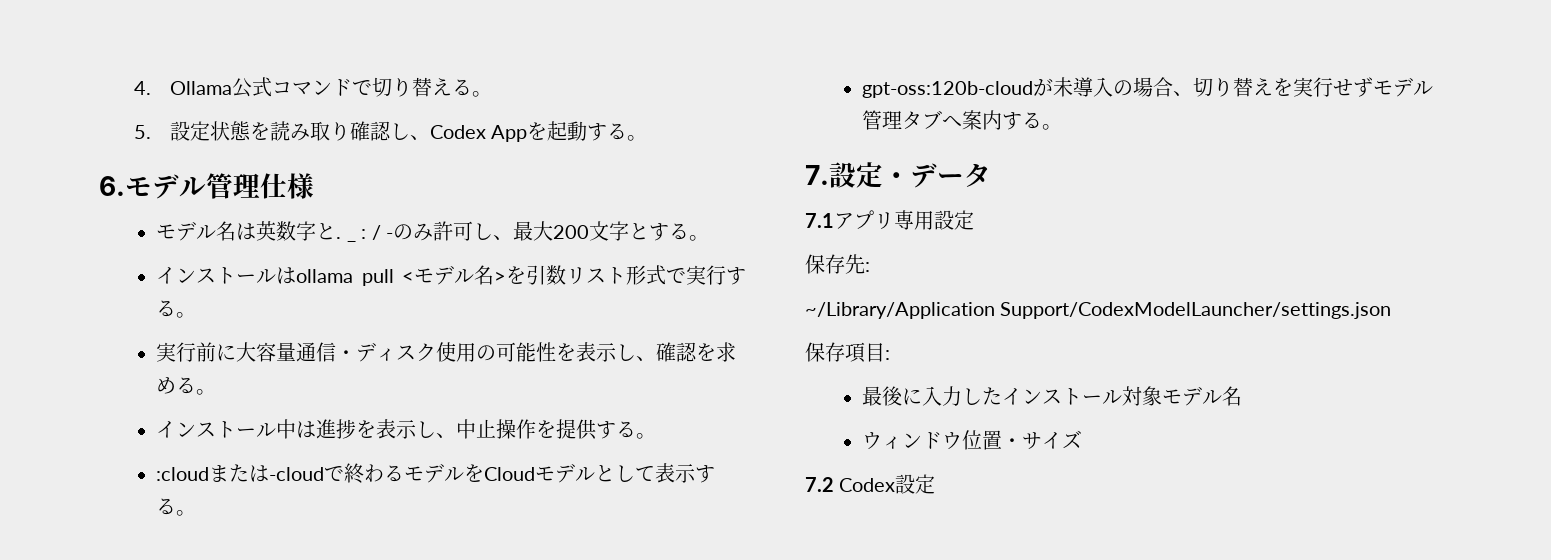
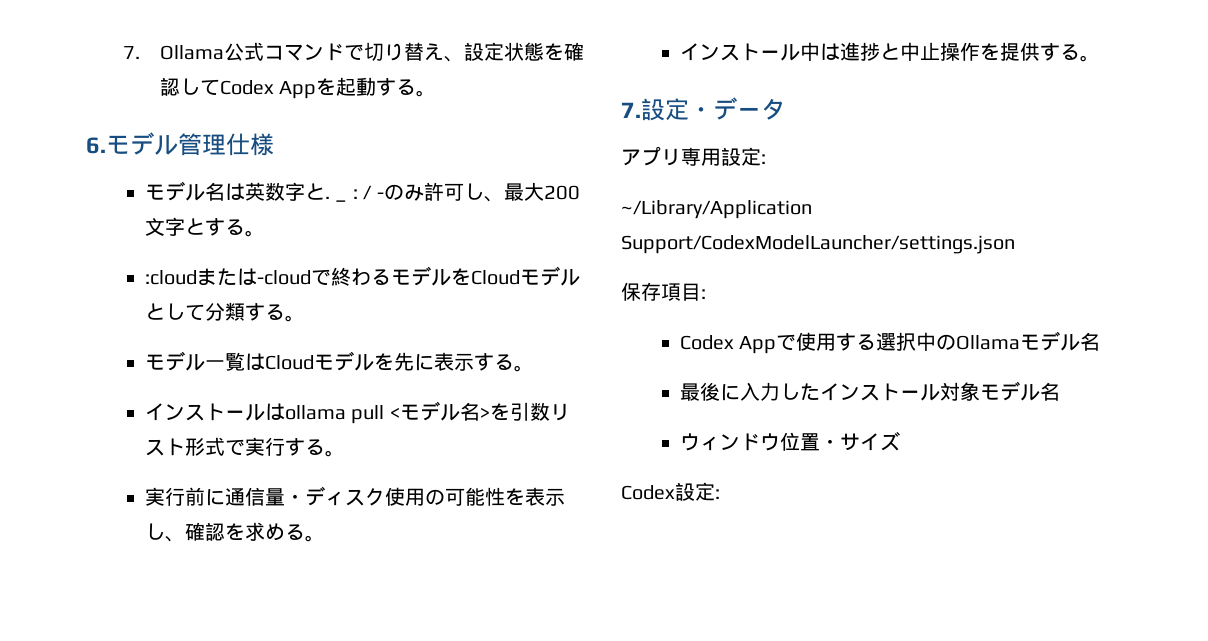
[134,81,152,95] 4. -> [123,46,141,59] 7.
[451,79,492,97] [134,125,152,139] る。 // 5. -> [444,56,465,62] 、
[269,121,430,141] 読み取り確認し、 -> [564,42,585,61] [160,77,221,96] 確認して
(709, 238) none -> [145,266,581,286] [145,302,306,322] [145,351,535,372] // :cloudまたは-cloudで終わるモデルをCloudモデルとして分類する。 // モデル一覧はCloudモデルを先に表示する。
[236,342,337,362] 大容量通信 -> [225,487,286,506] 通信量
[356,419,457,439] を表示し、 -> [880,43,901,60] と
[156,463,716,484] [156,498,197,516] [862,77,1434,98] [862,110,1063,130] // :cloudまたは-cloudで終わるモデルをCloudモデルとして表示する。 // gpt-oss:120b-cloudが未導入の場合、切り替えを実行せずモデル管理タブへ案内する。 -> (1101, 58) none
[805,213,834,228] 7.1 -> (785, 109) none
[805,254,865,274] // 保存先 -> (761, 156) none
(890, 355) none -> [680,331,1101,354] // Codex Appで使用する選択中のOllamaモデル名
[805,477,834,492] 7.2 -> (901, 441) none
(936, 484) none -> [715,489,720,499] :

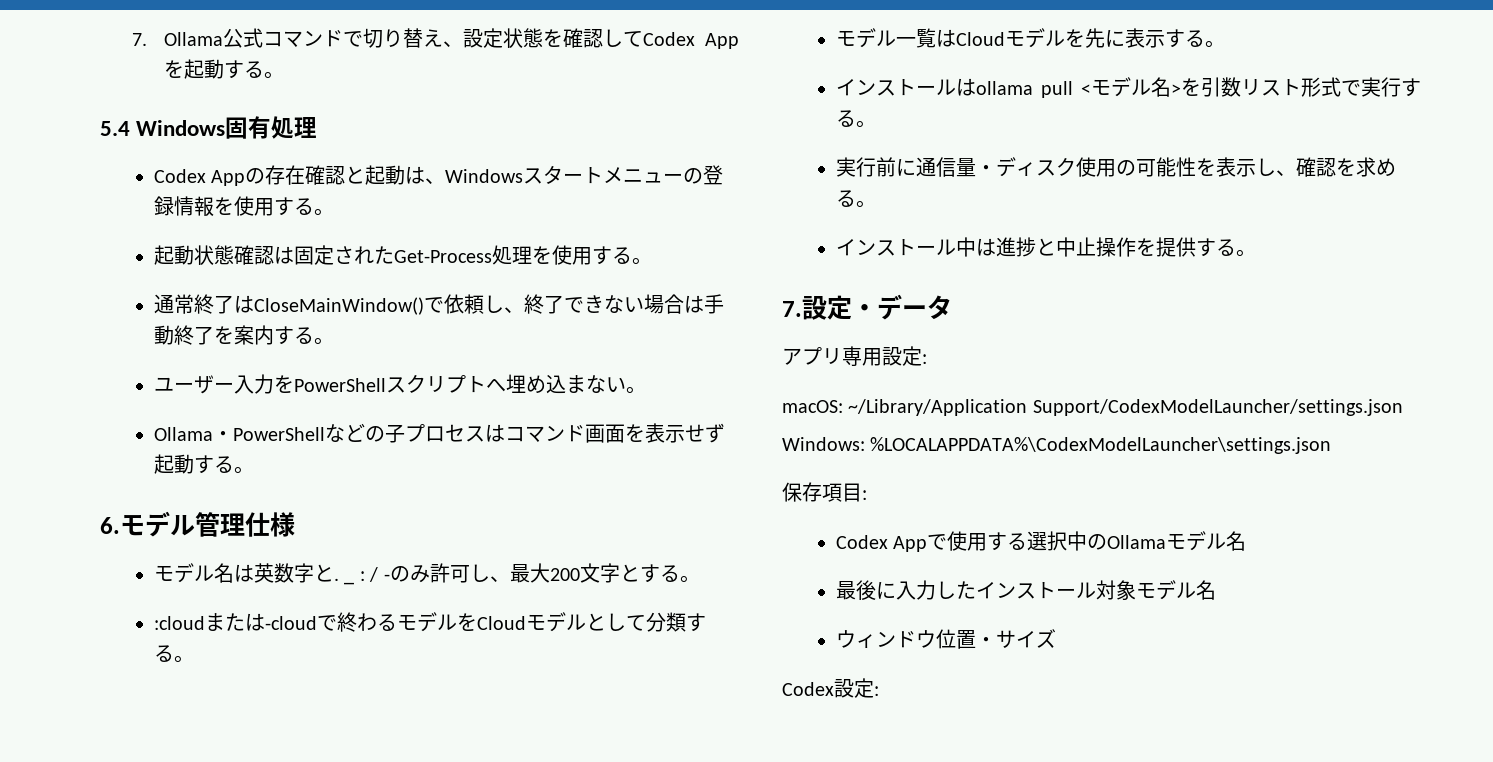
(437, 93) none -> [100,116,318,139] [153,165,724,186] [153,196,334,217] [153,245,652,265] [153,294,724,315] [153,325,334,345] [153,374,646,394] [153,423,725,443] [153,454,254,474] // 5.4 Windows固有処理 // Codex Appの存在確認と起動は、Windowsスタートメニューの登録情報を使用する。 // 起動状態確認は固定されたGet-Process処理を使用する。 // 通常終了はCloseMainWindow()で依頼し、終了できない場合は手動終了を案内する。 // ユーザー入力をPowerShellスクリプトへ埋め込まない。 // Ollama・PowerShellなどの子プロセスはコマンド画面を表示せず起動する。
(766, 159) none -> [782,400,843,413] macOS:
(1015, 244) none -> [782,437,1332,454] // Windows: %LOCALAPPDATA%\CodexModelLauncher\settings.json

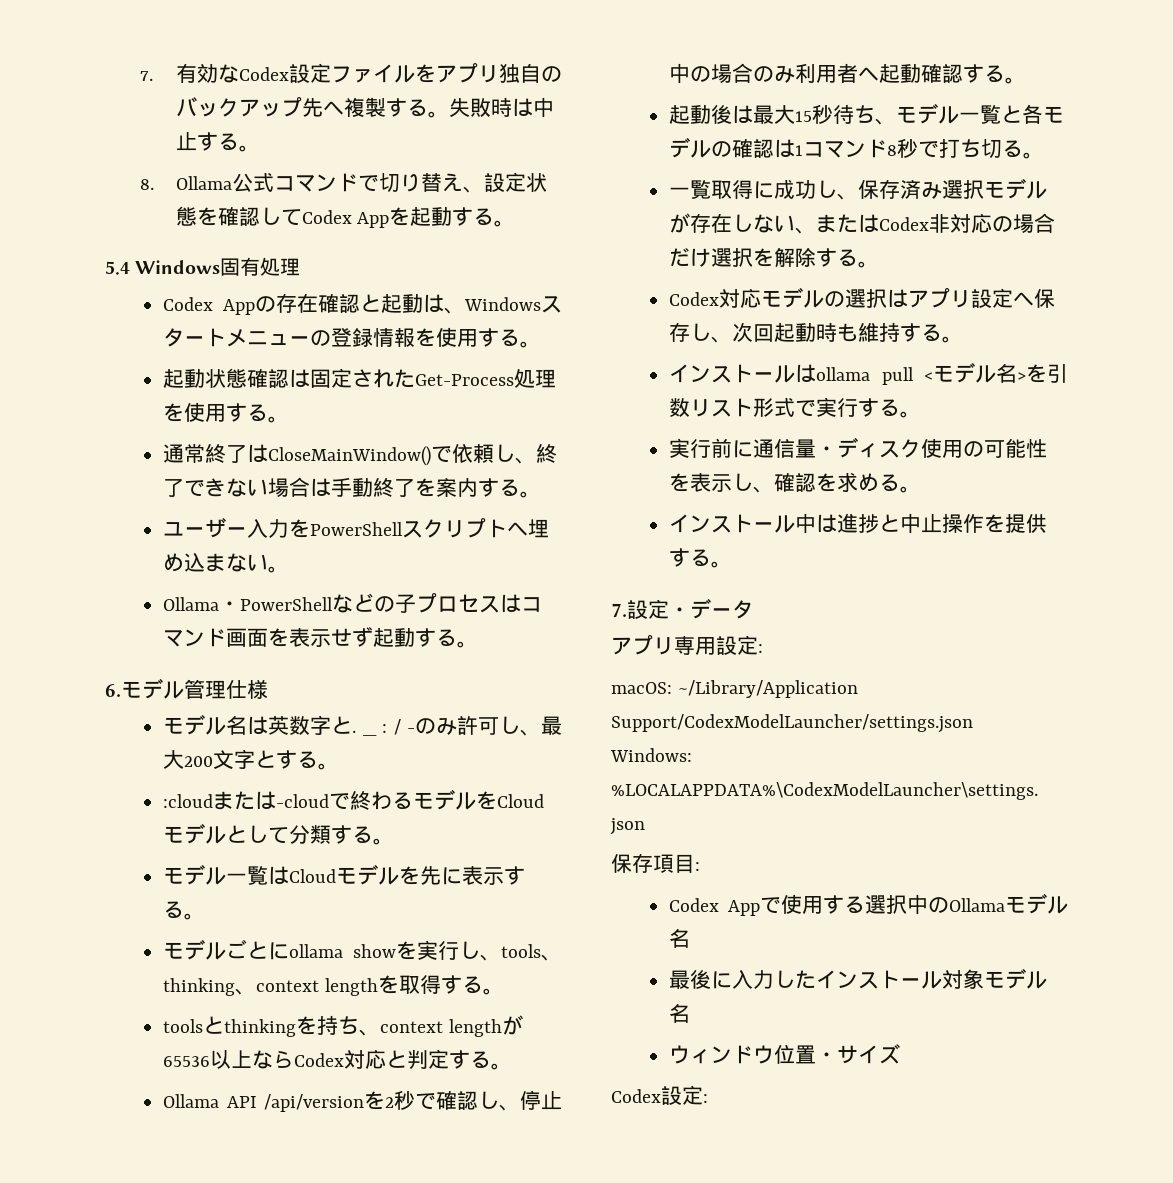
[131,33,147,46] 7. -> [140,63,562,83] [175,97,554,118] [175,132,260,152] [140,179,155,190] 7.有効なCodex設定ファイルをアプリ独自のバックアップ先へ複製する。失敗時は中止する。 // 8.
(1225, 44) none -> [163,939,562,961] [163,975,505,996] [163,1015,524,1037] [163,1049,513,1070] [163,1090,562,1112] [669,63,1027,84] [669,103,1065,125] [669,137,1045,159] [669,178,1048,200] [669,213,1056,234] [669,247,880,268] [669,287,1056,308] [669,322,964,343] // モデルごとにollama showを実行し、tools、thinking、context lengthを取得する。 // toolsとthinkingを持ち、context lengthが65536以上ならCodex対応と判定する。 // Ollama API /api/versionを2秒で確認し、停止中の場合のみ利用者へ起動確認する。 // 起動後は最大15秒待ち、モデル一覧と各モデルの確認は1コマンド8秒で打ち切る。 // 一覧取得に成功し、保存済み選択モデルが存在しない、またはCodex非対応の場合だけ選択を解除する。 // Codex対応モデルの選択はアプリ設定へ保存し、次回起動時も維持する。

